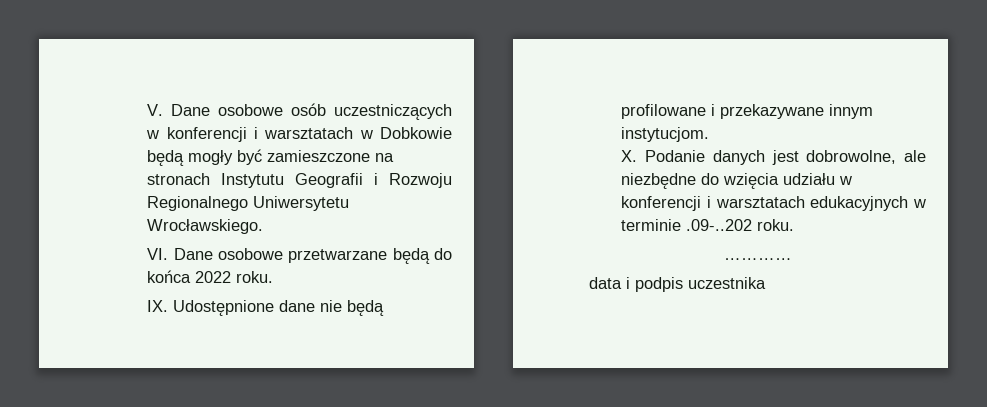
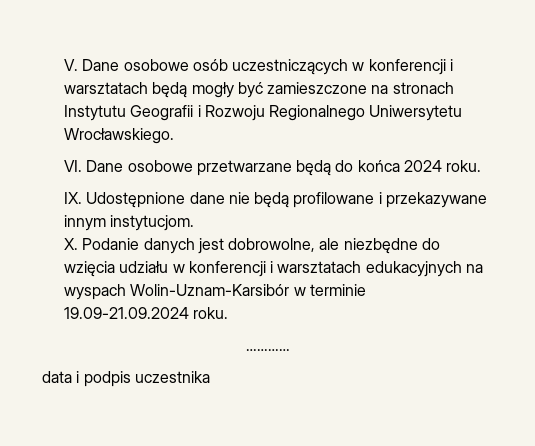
[359,127,453,139] w Dobkowie -> (148, 88) none
[195,271,232,283] 2022 -> [404,160,443,172] 2024
(909, 203) none -> [466,264,484,273] [63,284,290,300] na wyspach Wolin-Uznam-Karsibór
[686,219,753,231] .09-..202 -> [63,307,189,319] 19.09-21.09.2024

